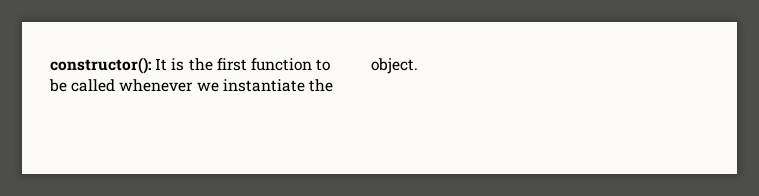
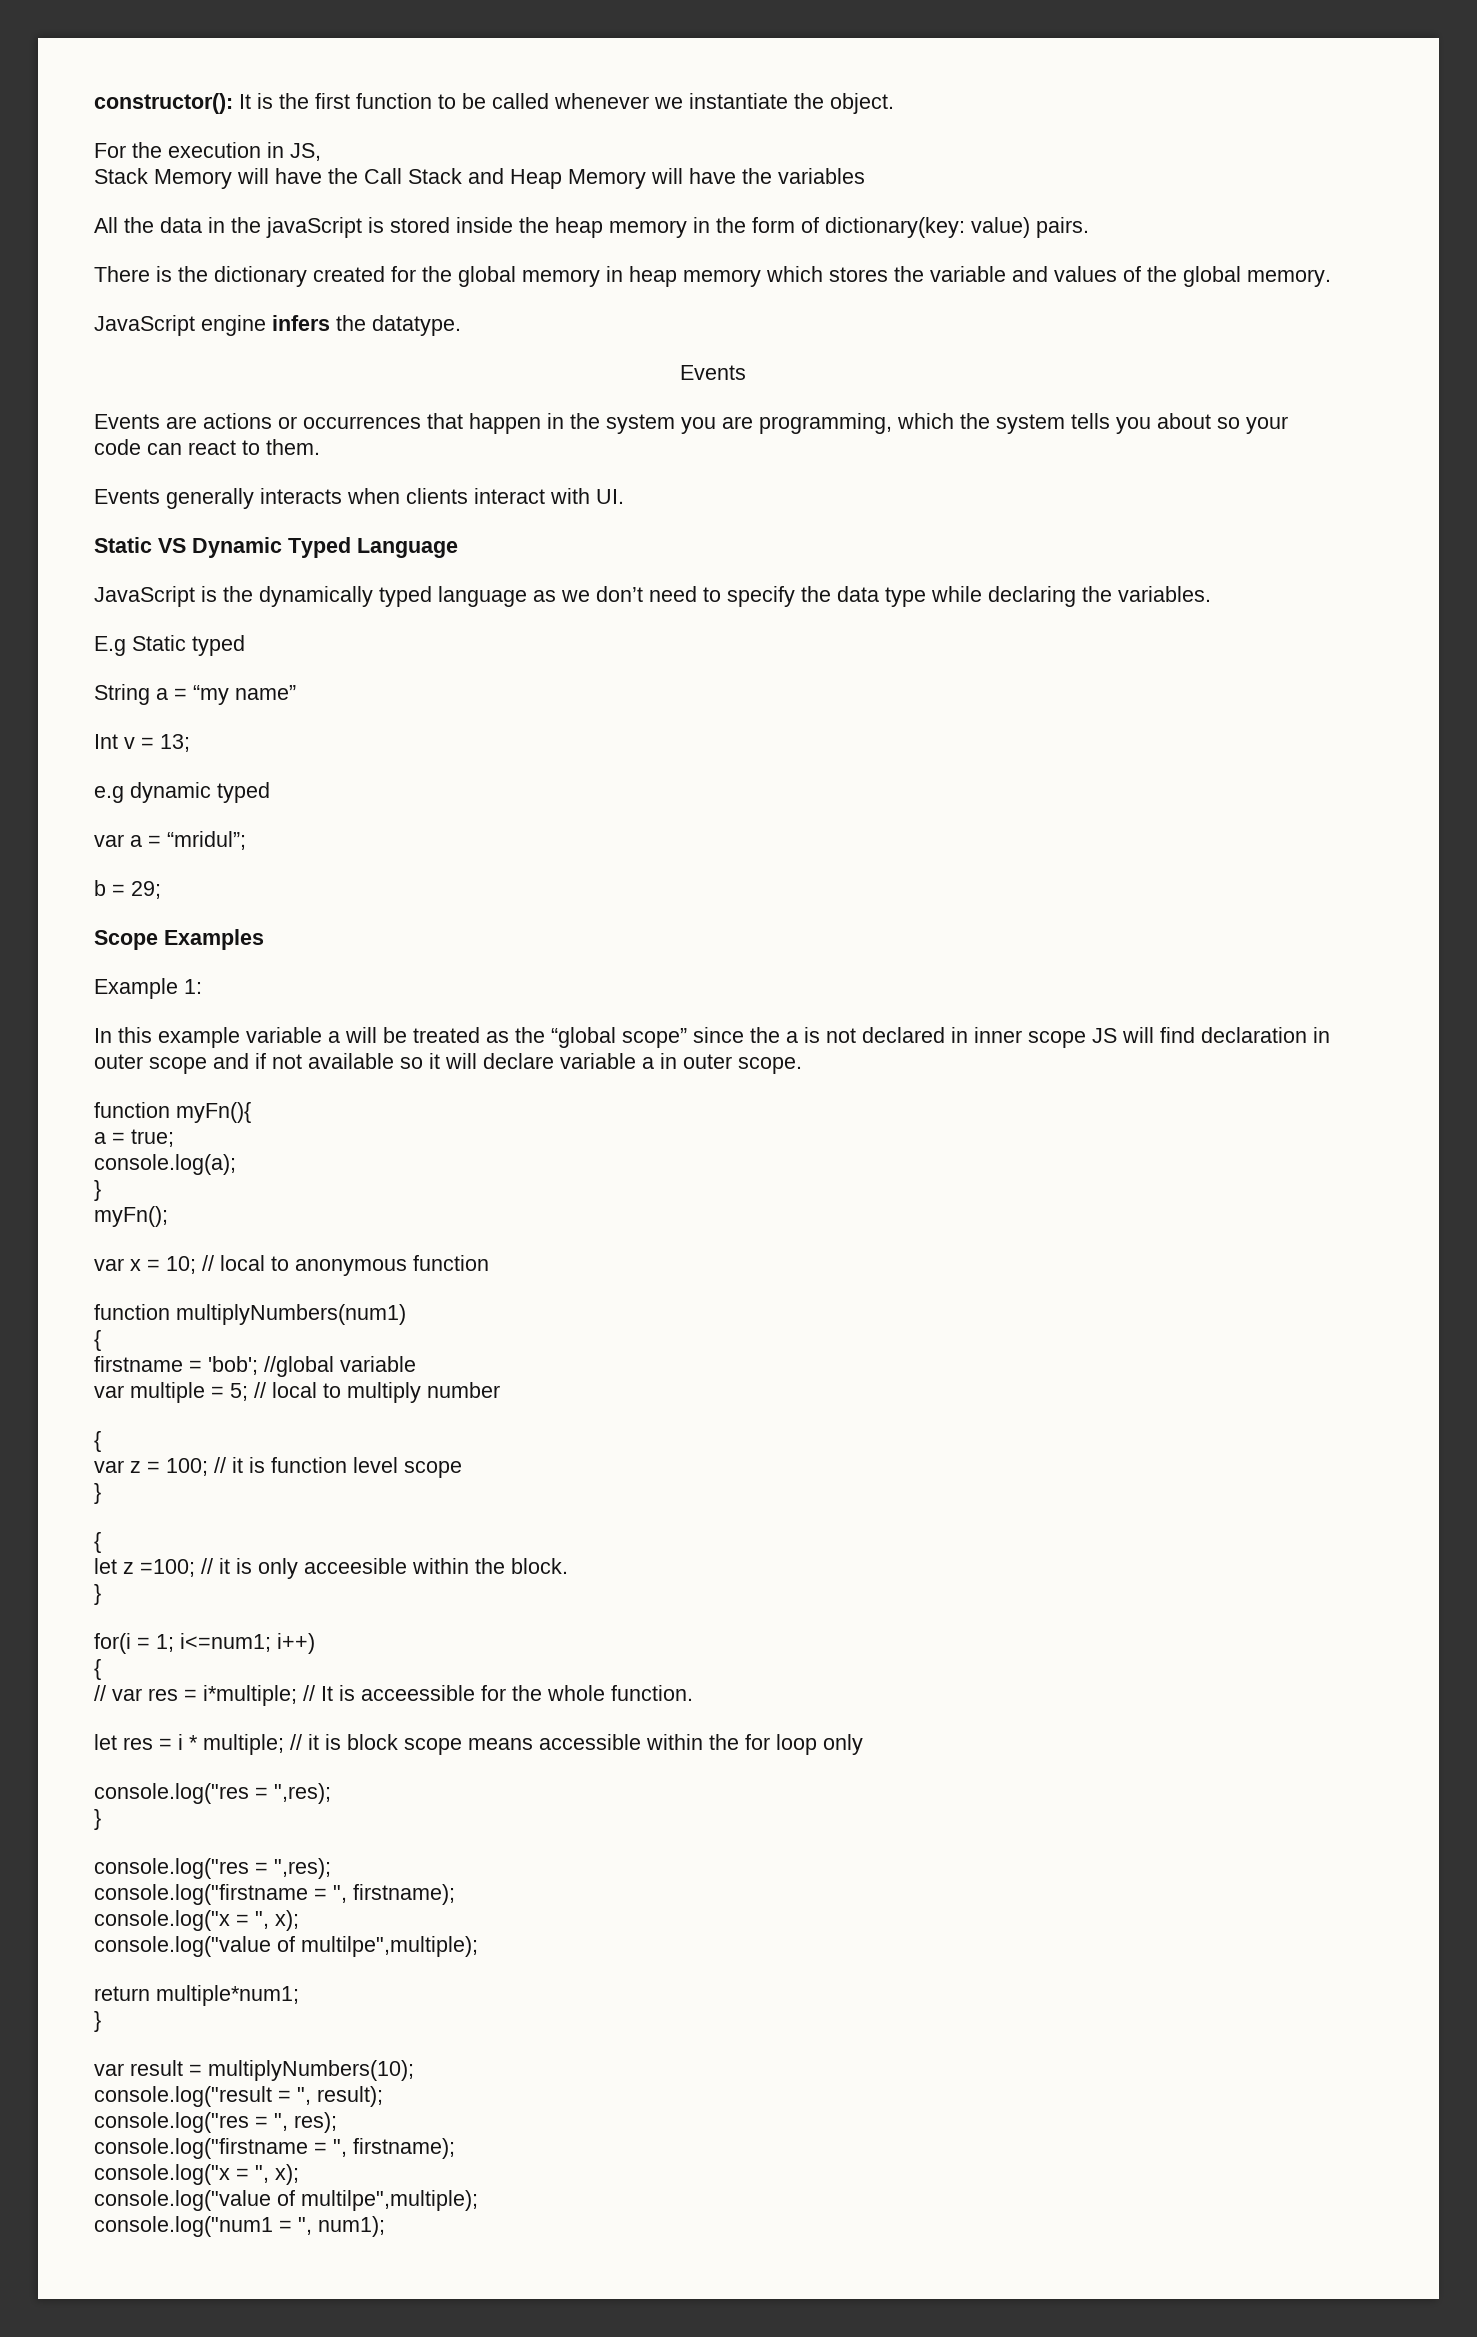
(418, 66) none -> [94,142,321,161] [94,168,865,189] [94,217,1089,238] [94,266,1331,287] [94,315,461,336] [679,365,746,380] [94,413,1288,434] [94,439,320,455] [94,488,624,509] [94,537,458,558] [94,586,1211,607] [94,635,245,656] [94,684,296,705] [94,734,190,752] [94,782,270,803] [94,831,246,850] [94,880,161,899] [94,929,264,950] [94,978,202,999] [94,1027,1330,1048] [94,1053,802,1074] [94,1102,251,1123] [94,1129,174,1147] [94,1154,236,1175] [94,1180,101,1201] [94,1206,168,1227] [94,1255,489,1276] [94,1304,406,1325] [94,1330,101,1351] [94,1356,416,1377] [94,1382,500,1403] [94,1431,101,1452] [94,1457,462,1478] [94,1483,101,1504] [94,1532,101,1553] [94,1558,568,1579] [94,1584,101,1605] [94,1633,315,1654] [94,1659,101,1680] [94,1685,693,1706] [94,1734,863,1755] [94,1783,331,1804] [94,1809,101,1830] [94,1858,331,1879] [94,1884,455,1905] [94,1910,299,1931] [94,1936,478,1957] [94,1985,299,2006] [94,2011,101,2032] [94,2060,414,2081] [94,2086,383,2107] [94,2112,337,2133] [94,2138,455,2159] [94,2164,299,2185] [94,2190,478,2211] [94,2216,385,2237] // For the execution in JS, // Stack Memory will have the Call Stack and Heap Memory will have the variables // All the data in the javaScript is stored inside the heap memory in the form of dictionary(key: value) pairs. // There is the dictionary created for the global memory in heap memory which stores the variable and values of the global memory. // JavaScript engine infers the datatype. // Events // Events are actions or occurrences that happen in the system you are programming, which the system tells you about so your code can react to them. // Events generally interacts when clients interact with UI. // Static VS Dynamic Typed Language // JavaScript is the dynamically typed language as we don’t need to specify the data type while declaring the variables. // E.g Static typed // String a = “my name” // Int v = 13; // e.g dynamic typed // var a = “mridul”; // b = 29; // Scope Examples // Example 1: // In this example variable a will be treated as the “global scope” since the a is not declared in inner scope JS will find declaration in outer scope and if not available so it will declare variable a in outer scope. // function myFn(){ // a = true; // console.log(a); // } // myFn(); // var x = 10; // local to anonymous function // function multiplyNumbers(num1) // { // firstname = 'bob'; //global variable // var multiple = 5; // local to multiply number // { // var z = 100; // it is function level scope // } // { // let z =100; // it is only acceesible within the block. // } // for(i = 1; i<=num1; i++) // { // // var res = i*multiple; // It is acceessible for the whole function. // let res = i * multiple; // it is block scope means accessible within the for loop only // console.log("res = ",res); // } // console.log("res = ",res); // console.log("firstname = ", firstname); // console.log("x = ", x); // console.log("value of multilpe",multiple); // return multiple*num1; // } // var result = multiplyNumbers(10); // console.log("result = ", result); // console.log("res = ", res); // console.log("firstname = ", firstname); // console.log("x = ", x); // console.log("value of multilpe",multiple); // console.log("num1 = ", num1);

